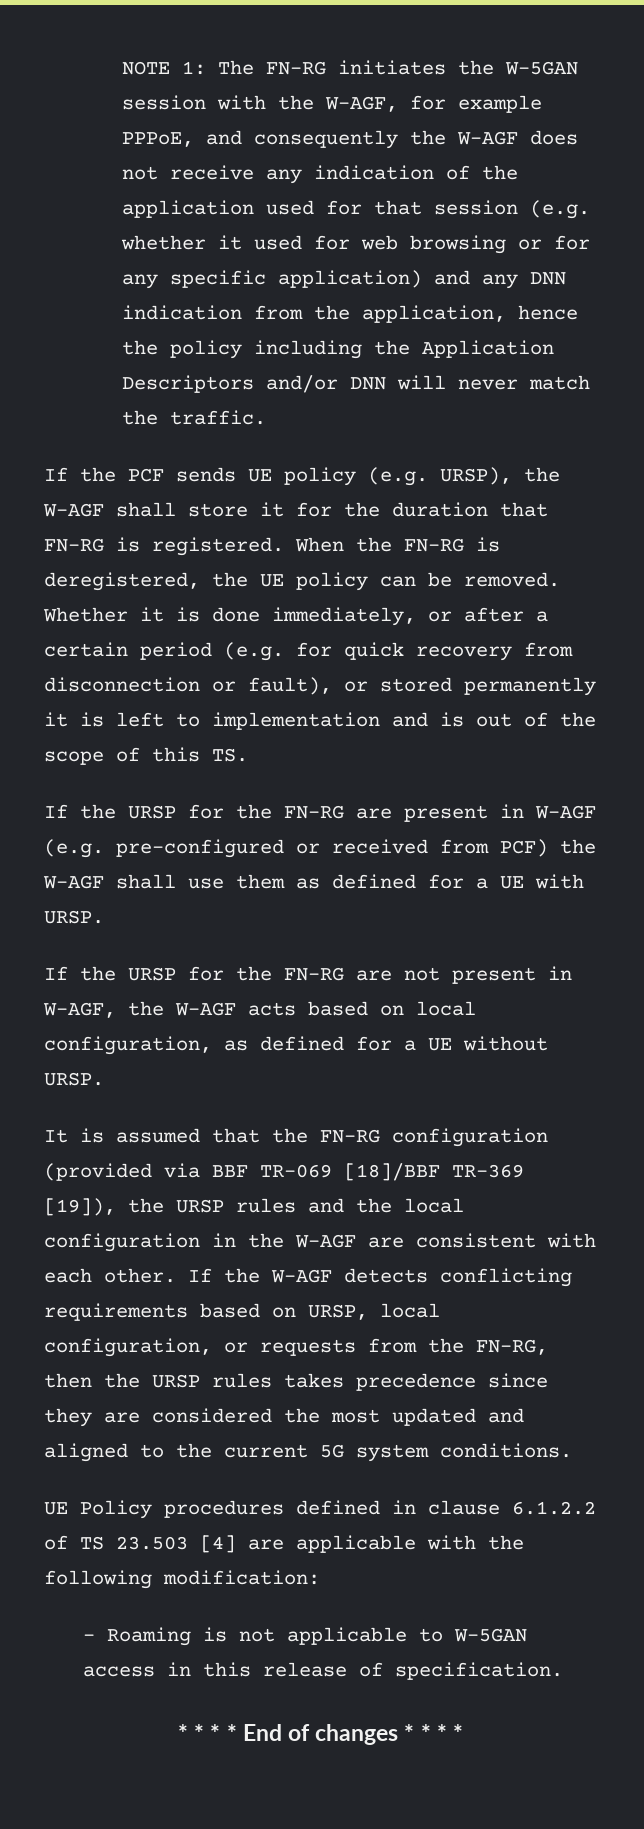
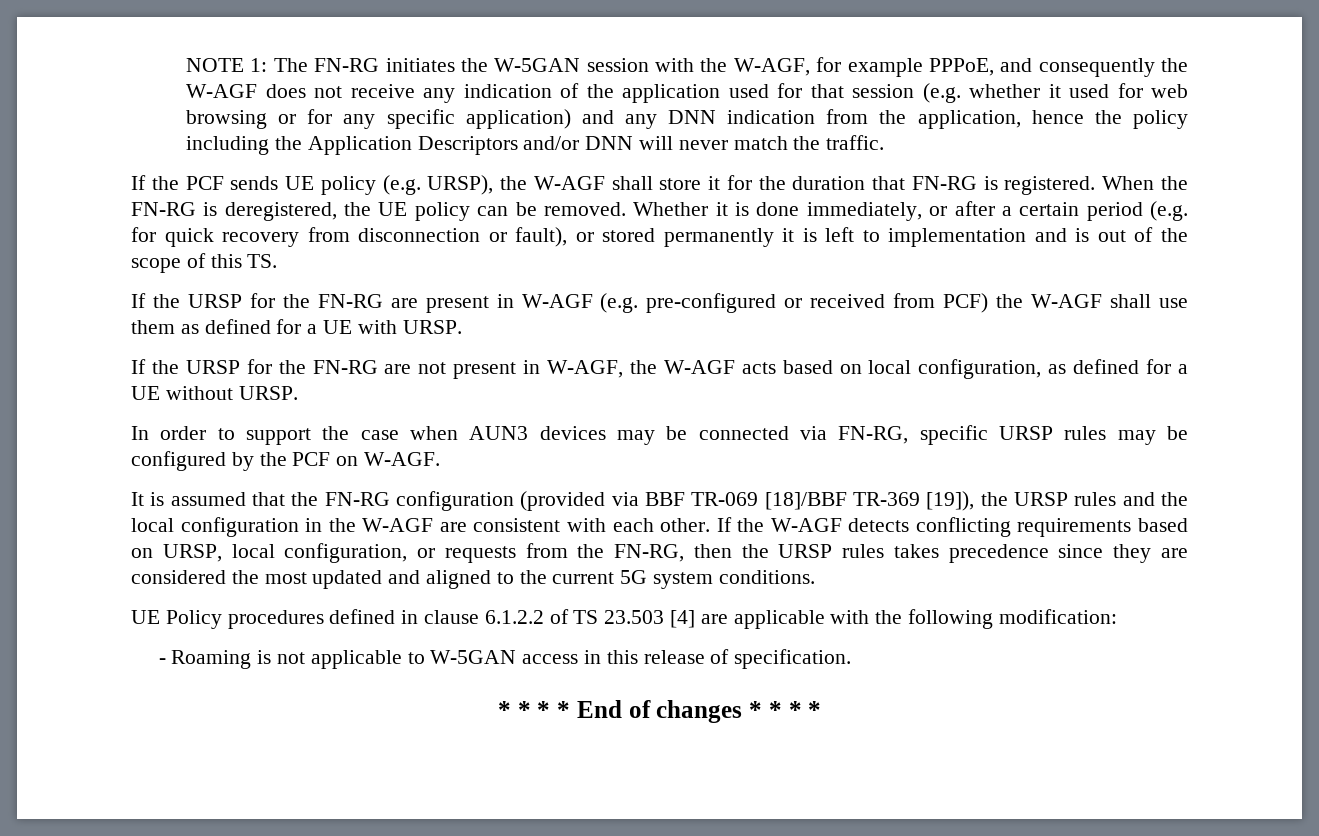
(104, 1079) none -> [131,425,1189,445] [131,451,441,471] // In order to support the case when AUN3 devices may be connected via FN-RG, specific URSP rules may be configured by the PCF on W-AGF.

